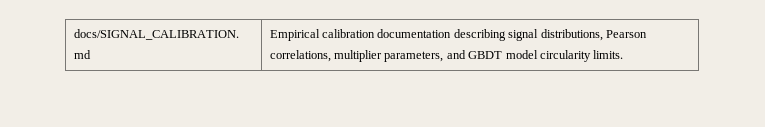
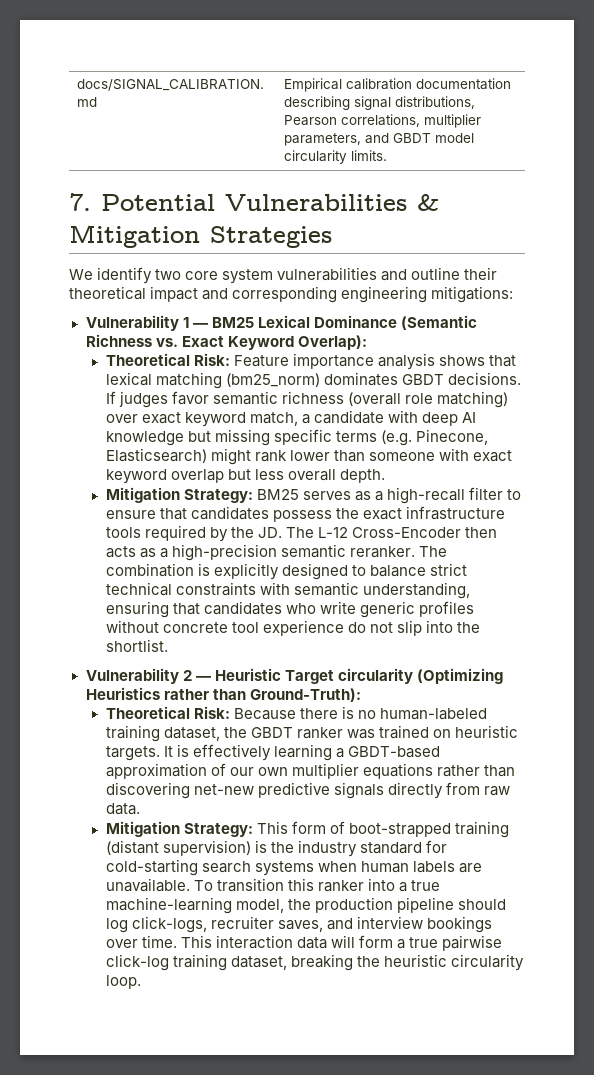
(624, 54) none -> [69,193,439,211] [69,225,332,248] [69,267,498,284] [69,286,514,303] [85,315,477,331] [85,334,367,350] [105,353,517,370] [105,372,522,389] [105,391,509,408] [105,410,477,427] [105,429,489,446] [105,448,513,465] [105,469,386,484] [105,487,522,504] [105,506,506,522] [105,525,498,542] [105,544,448,561] [105,563,468,580] [105,582,471,599] [105,601,475,618] [105,620,481,636] [105,639,168,652] [85,668,503,684] [85,687,361,702] [105,706,488,720] [105,725,519,742] [105,744,441,761] [105,763,516,779] [105,782,511,799] [105,803,140,815] [105,821,510,838] [105,840,448,857] [105,859,483,876] [105,878,441,892] [105,897,507,914] [105,916,493,933] [105,935,503,951] [105,954,525,971] [105,975,141,989] // 7. Potential Vulnerabilities & Mitigation Strategies // We identify two core system vulnerabilities and outline their theoretical impact and corresponding engineering mitigations: // Vulnerability 1 — BM25 Lexical Dominance (Semantic Richness vs. Exact Keyword Overlap): // Theoretical Risk: Feature importance analysis shows that lexical matching (bm25_norm) dominates GBDT decisions. If judges favor semantic richness (overall role matching) over exact keyword match, a candidate with deep AI knowledge but missing specific terms (e.g. Pinecone, Elasticsearch) might rank lower than someone with exact keyword overlap but less overall depth. // Mitigation Strategy: BM25 serves as a high-recall filter to ensure that candidates possess the exact infrastructure tools required by the JD. The L-12 Cross-Encoder then acts as a high-precision semantic reranker. The combination is explicitly designed to balance strict technical constraints with semantic understanding, ensuring that candidates who write generic profiles without concrete tool experience do not slip into the shortlist. // Vulnerability 2 — Heuristic Target circularity (Optimizing Heuristics rather than Ground-Truth): // Theoretical Risk: Because there is no human-labeled training dataset, the GBDT ranker was trained on heuristic targets. It is effectively learning a GBDT-based approximation of our own multiplier equations rather than discovering net-new predictive signals directly from raw data. // Mitigation Strategy: This form of boot-strapped training (distant supervision) is the industry standard for cold-starting search systems when human labels are unavailable. To transition this ranker into a true machine-learning model, the production pipeline should log click-logs, recruiter saves, and interview bookings over time. This interaction data will form a true pairwise click-log training dataset, breaking the heuristic circularity loop.

